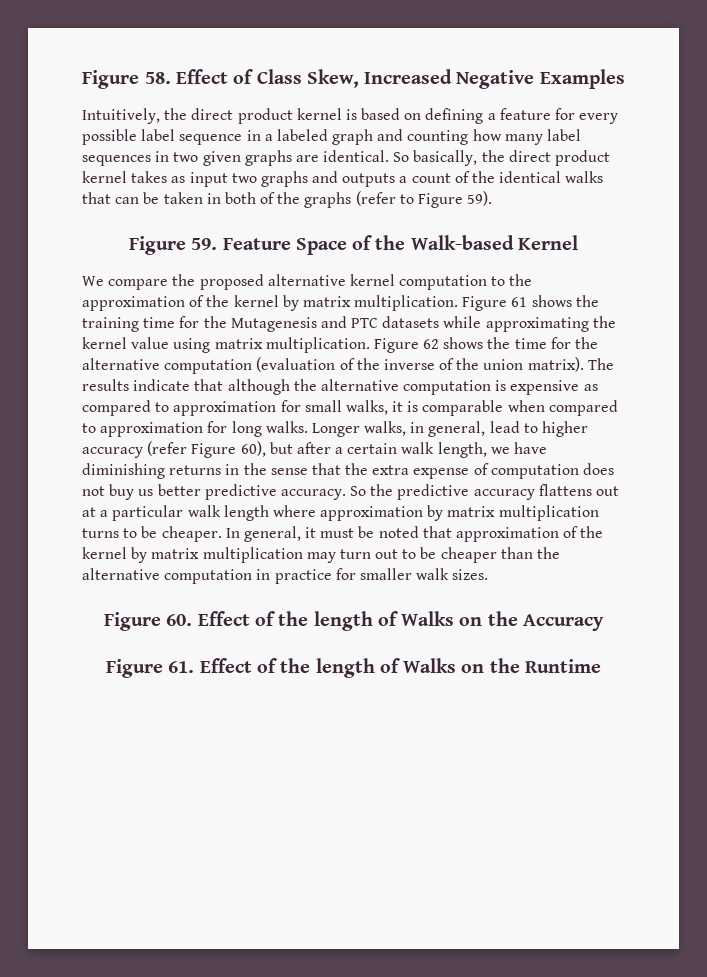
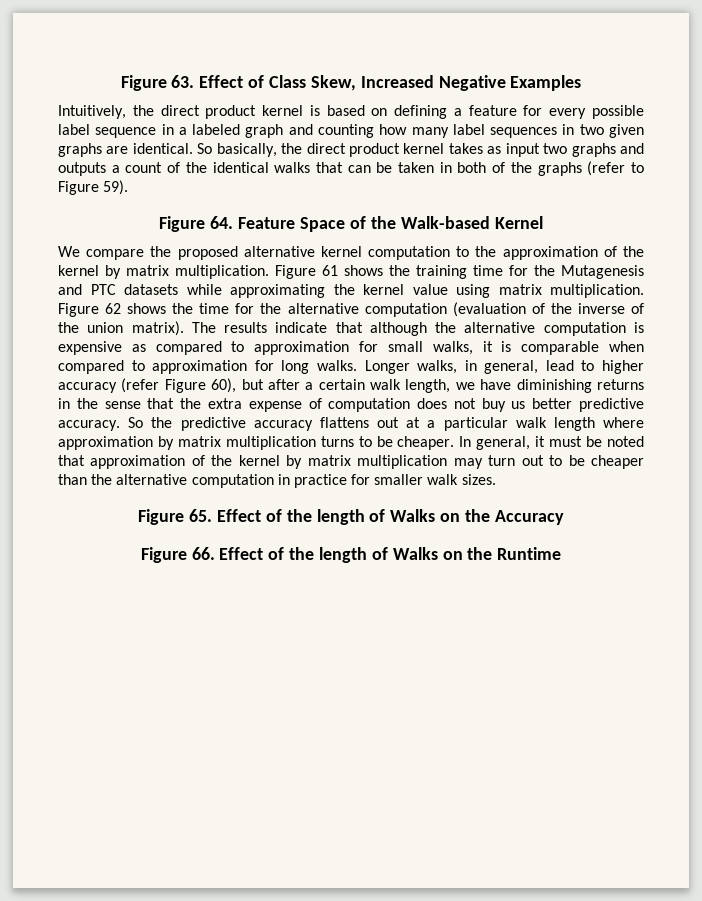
[82,70,171,89] Figure 58. -> [120,75,195,91] Figure 63.
[191,238,218,250] 59. -> [210,216,234,229] 64.
[166,614,193,626] 60. -> [189,509,213,522] 65.
[168,661,195,673] 61. -> [191,547,215,560] 66.

